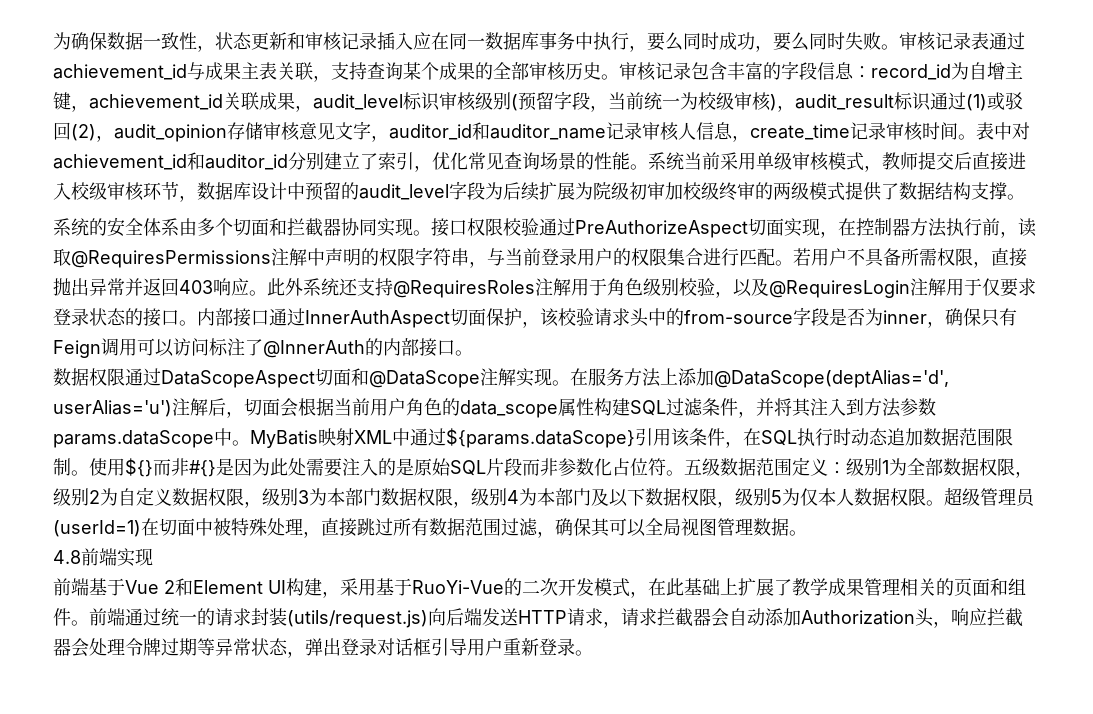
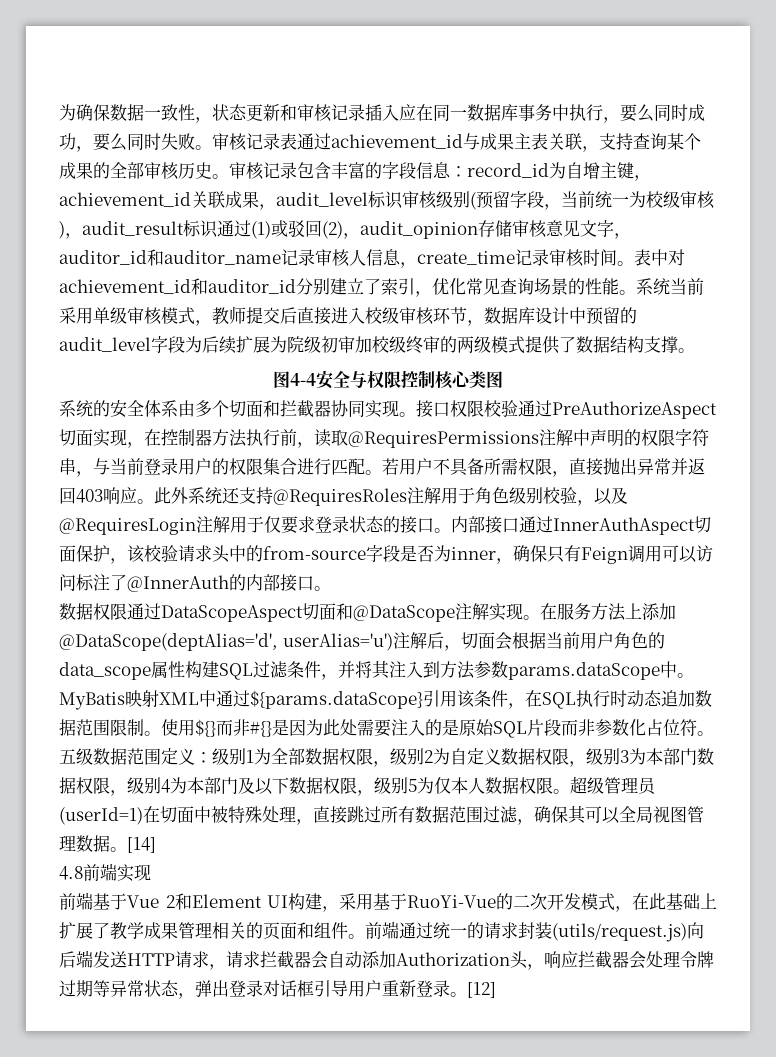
(1025, 197) none -> [273,370,503,389] // 图4-4安全与权限控制核心类图
(807, 533) none -> [127,837,156,853] [14]
(593, 653) none -> [467,982,496,998] [12]

